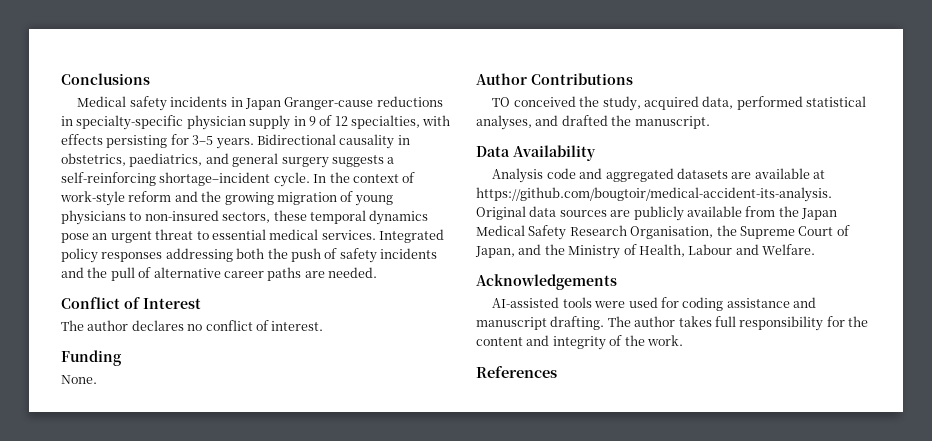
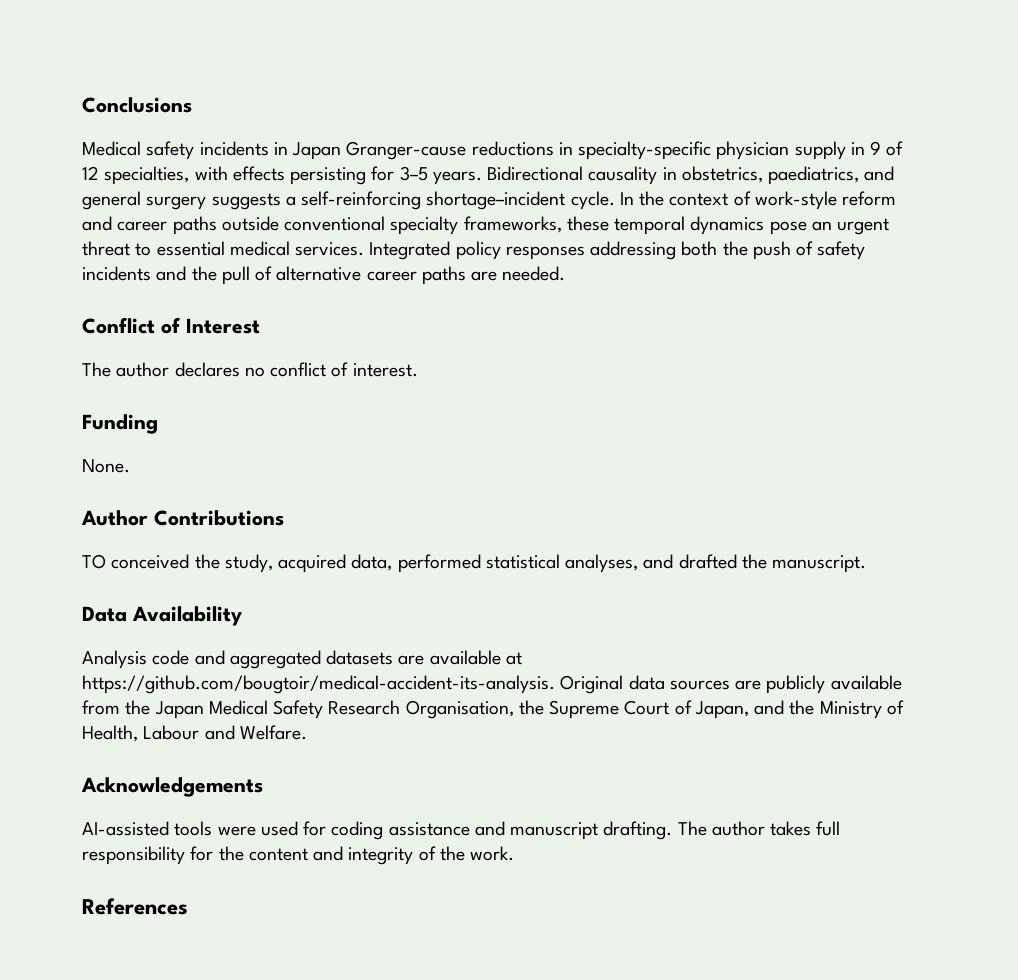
[201,191,393,206] [61,210,271,225] the growing migration of young physicians to non-insured sectors, -> [117,216,562,235] career paths outside conventional specialty frameworks,

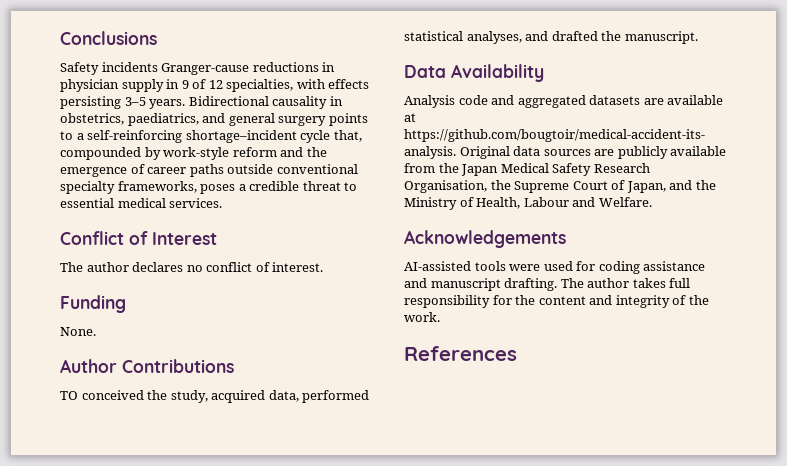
[82,141,342,160] Medical safety incidents in Japan -> [60,62,158,75] Safety incidents
[578,141,712,160] specialty-specific -> (336, 67) none
[371,166,395,181] for -> (121, 102) none
[211,193,281,210] suggests -> [328,113,368,126] [60,131,73,140] points to
[570,191,897,210] [82,216,112,231] cycle. In the context of work-style reform and -> [300,130,362,143] [60,147,327,160] [60,164,145,177] cycle that, compounded by work-style reform and the emergence of
[566,216,890,235] these temporal dynamics pose an urgent -> [200,181,300,194] poses a credible
[369,241,866,260] [82,266,566,285] Integrated policy responses addressing both the push of safety incidents and the pull of alternative career paths are needed. -> (223, 203) none

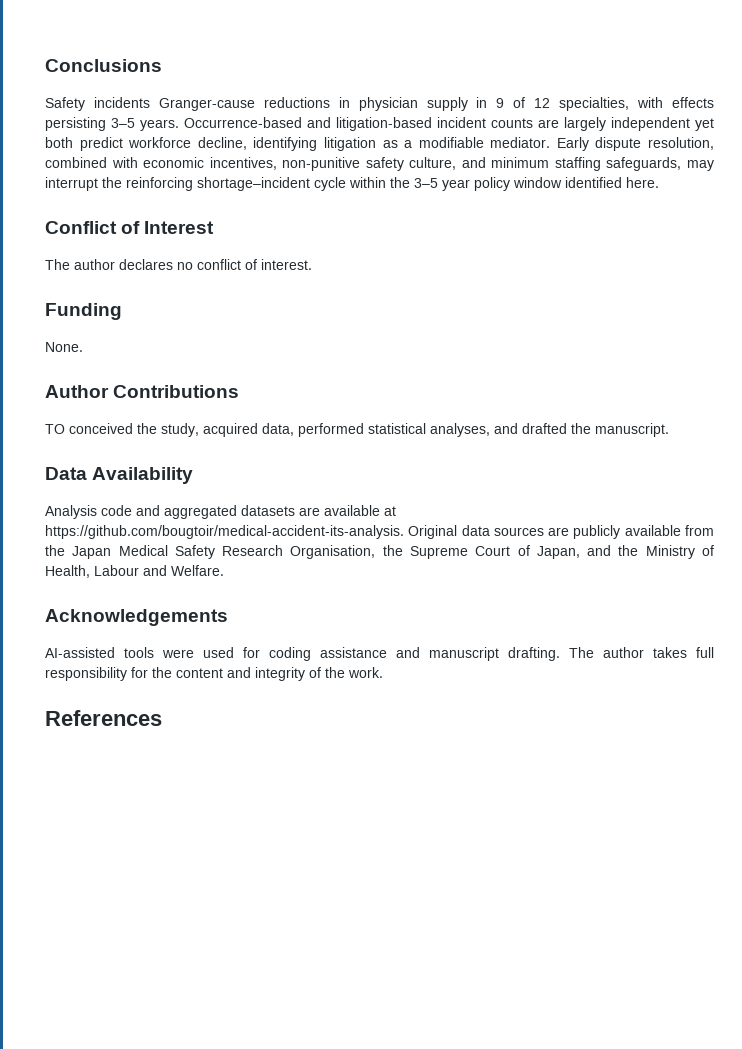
[188,96,343,109] [60,113,368,126] [60,130,362,143] [60,147,327,160] [60,164,358,177] [60,181,358,194] [60,198,223,208] Bidirectional causality in obstetrics, paediatrics, and general surgery points to a self-reinforcing shortage–incident cycle that, compounded by work-style reform and the emergence of career paths outside conventional specialty frameworks, poses a credible threat to essential medical services. -> [184,117,714,131] [45,137,714,151] [45,157,714,171] [45,177,659,191] Occurrence-based and litigation-based incident counts are largely independent yet both predict workforce decline, identifying litigation as a modifiable mediator. Early dispute resolution, combined with economic incentives, non-punitive safety culture, and minimum staffing safeguards, may interrupt the reinforcing shortage–incident cycle within the 3–5 year policy window identified here.

